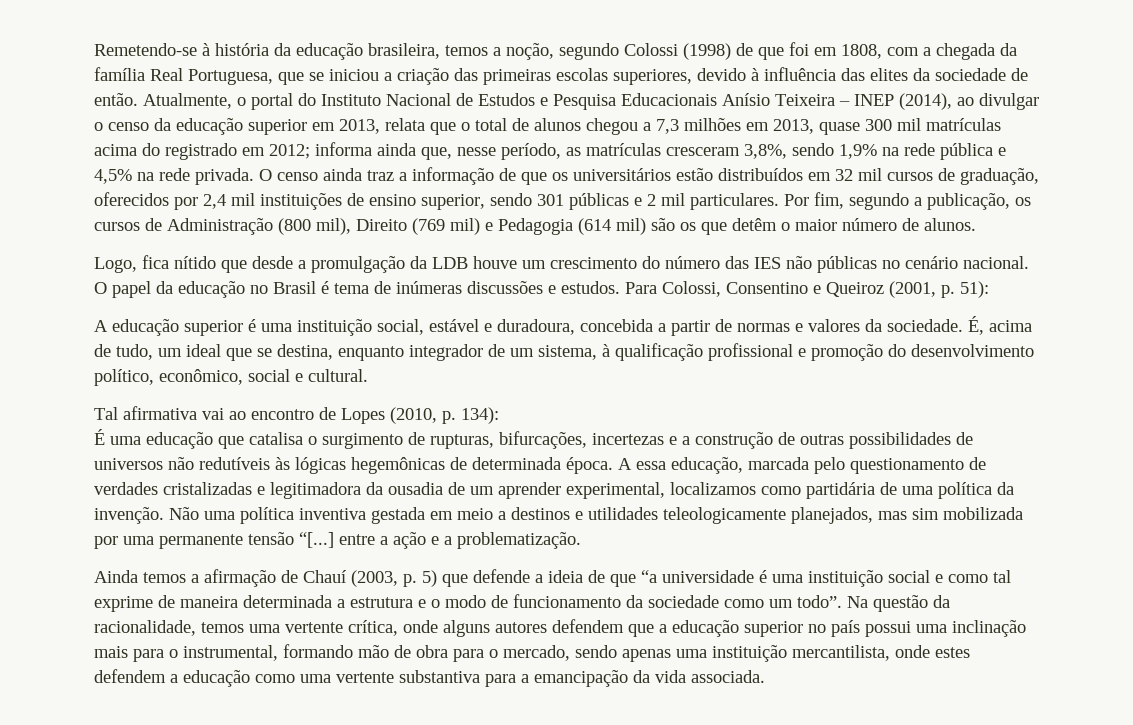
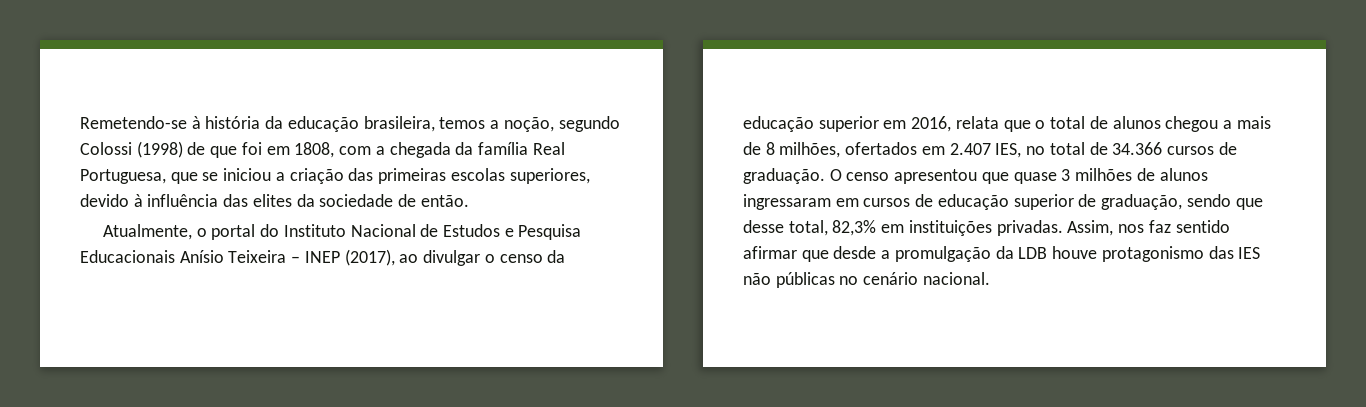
(138, 99) none -> (469, 201) //
[899,93,952,110] (2014), -> [344,249,395,266] (2017),
[339,119,380,134] 2013, -> [911,116,952,132] 2016,
[656,118,1001,135] [94,142,1006,160] [94,167,1039,185] [94,192,1031,210] [94,218,976,235] [94,255,216,273] 7,3 milhões em 2013, quase 300 mil matrículas acima do registrado em 2012; informa ainda que, nesse período, as matrículas cresceram 3,8%, sendo 1,9% na rede pública e 4,5% na rede privada. O censo ainda traz a informação de que os universitários estão distribuídos em 32 mil cursos de graduação, oferecidos por 2,4 mil instituições de ensino superior, sendo 301 públicas e 2 mil particulares. Por fim, segundo a publicação, os cursos de Administração (800 mil), Direito (769 mil) e Pedagogia (614 mil) são os que detêm o maior número de alunos. // Logo, fica nítido -> [1236,116,1271,129] [743,142,1237,158] [743,168,1208,184] [743,194,1263,210] [743,220,1230,236] [743,246,797,259] mais de 8 milhões, ofertados em 2.407 IES, no total de 34.366 cursos de graduação. O censo apresentou que quase 3 milhões de alunos ingressaram em cursos de educação superior de graduação, sendo que desse total, 82,3% em instituições privadas. Assim, nos faz sentido afirmar
[522,256,720,269] um crescimento do número -> [1101,246,1204,262] protagonismo
[94,281,989,298] [94,316,1032,336] [94,343,1034,361] [94,369,368,386] [94,406,499,424] [94,429,973,449] [94,457,986,474] [94,482,1014,499] [94,507,1023,524] [94,532,581,549] [94,569,1011,587] [94,594,950,612] [94,619,1026,637] [94,644,970,662] [94,669,765,687] O papel da educação no Brasil é tema de inúmeras discussões e estudos. Para Colossi, Consentino e Queiroz (2001, p. 51): // A educação superior é uma instituição social, estável e duradoura, concebida a partir de normas e valores da sociedade. É, acima de tudo, um ideal que se destina, enquanto integrador de um sistema, à qualificação profissional e promoção do desenvolvimento político, econômico, social e cultural. // Tal afirmativa vai ao encontro de Lopes (2010, p. 134): // É uma educação que catalisa o surgimento de rupturas, bifurcações, incertezas e a construção de outras possibilidades de universos não redutíveis às lógicas hegemônicas de determinada época. A essa educação, marcada pelo questionamento de verdades cristalizadas e legitimadora da ousadia de um aprender experimental, localizamos como partidária de uma política da invenção. Não uma política inventiva gestada em meio a destinos e utilidades teleologicamente planejados, mas sim mobilizada por uma permanente tensão “[...] entre a ação e a problematização. // Ainda temos a afirmação de Chauí (2003, p. 5) que defende a ideia de que “a universidade é uma instituição social e como tal exprime de maneira determinada a estrutura e o modo de funcionamento da sociedade como um todo”. Na questão da racionalidade, temos uma vertente crítica, onde alguns autores defendem que a educação superior no país possui uma inclinação mais para o instrumental, formando mão de obra para o mercado, sendo apenas uma instituição mercantilista, onde estes defendem a educação como uma vertente substantiva para a emancipação da vida associada. -> (990, 278) none

